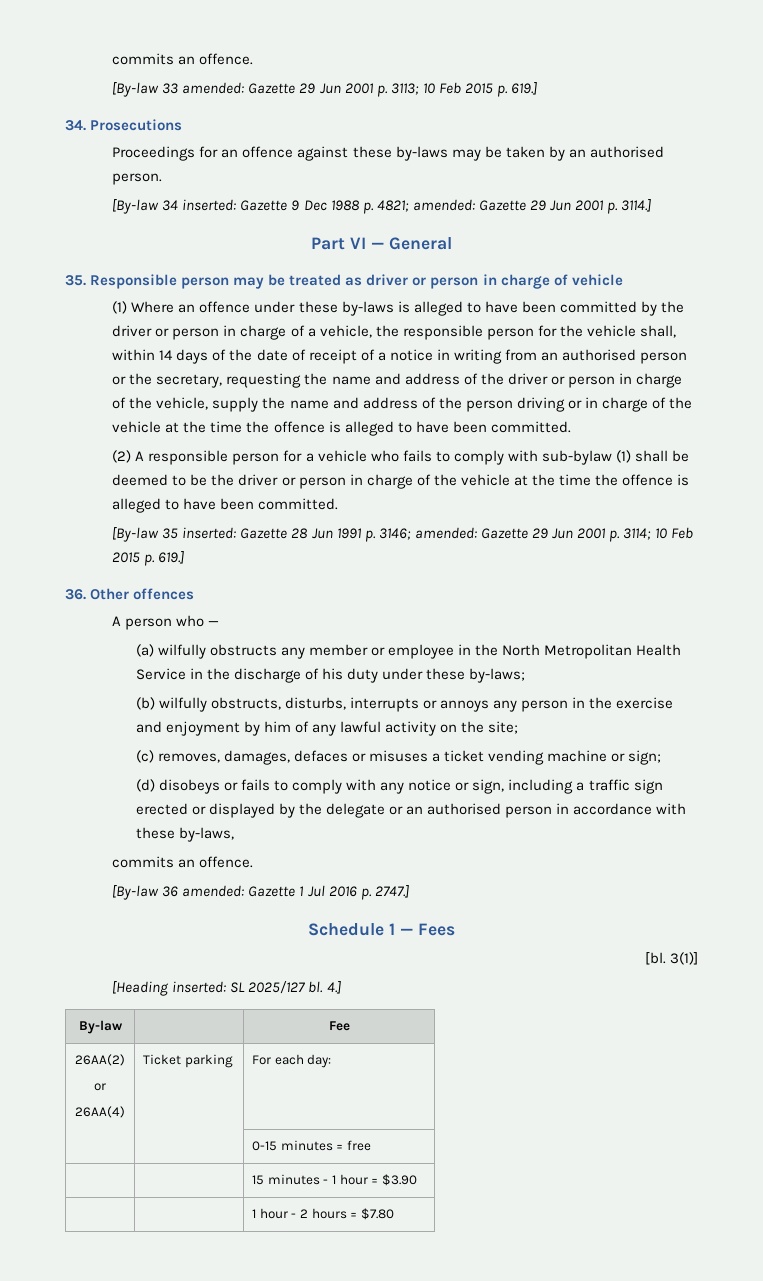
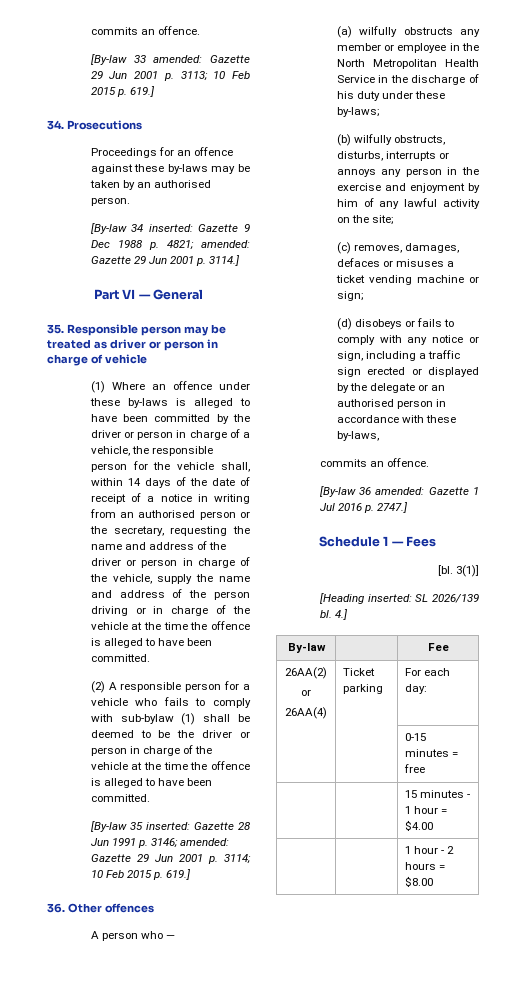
[248,981,306,994] 2025/127 -> [432,594,479,603] 2026/139
[381,1174,417,1186] $3.90 -> [405,820,434,831] $4.00
[360,1208,394,1220] $7.80 -> [405,876,434,887] $8.00

